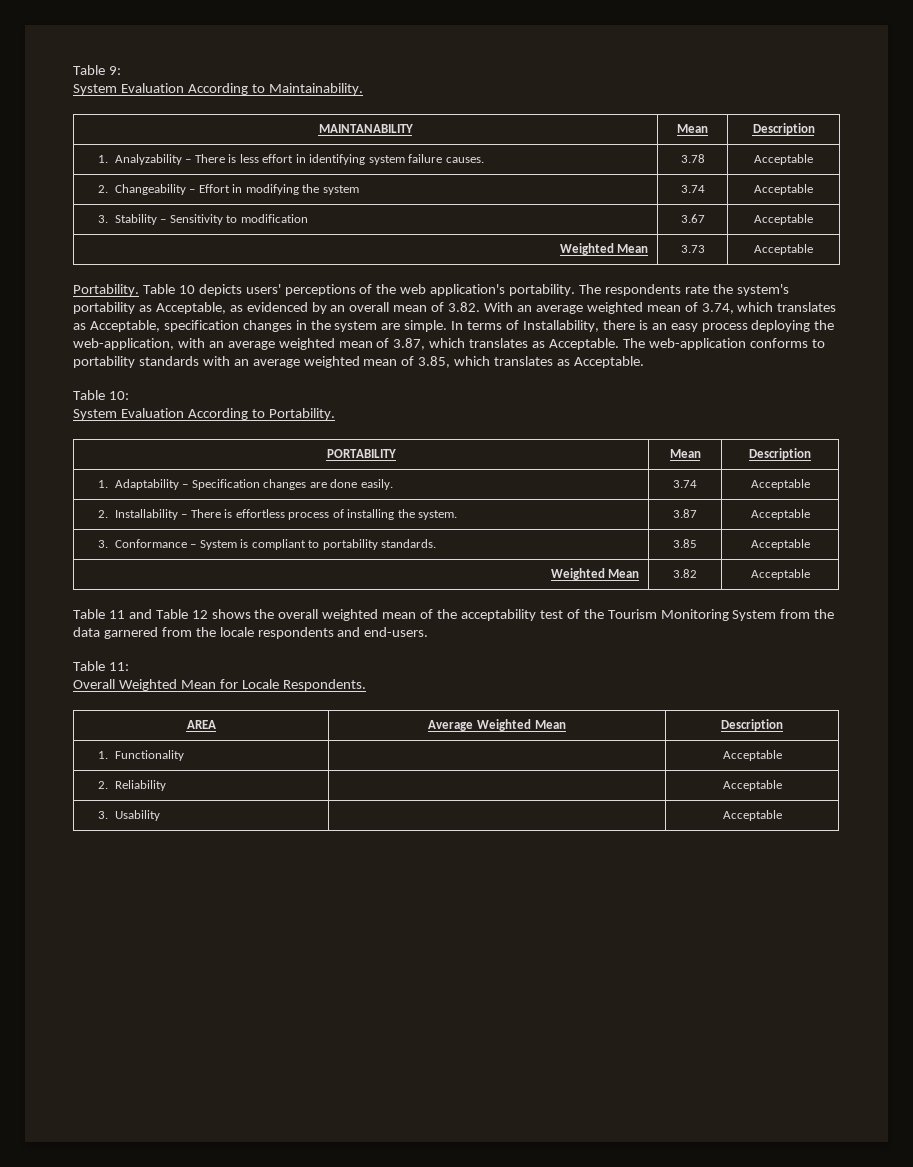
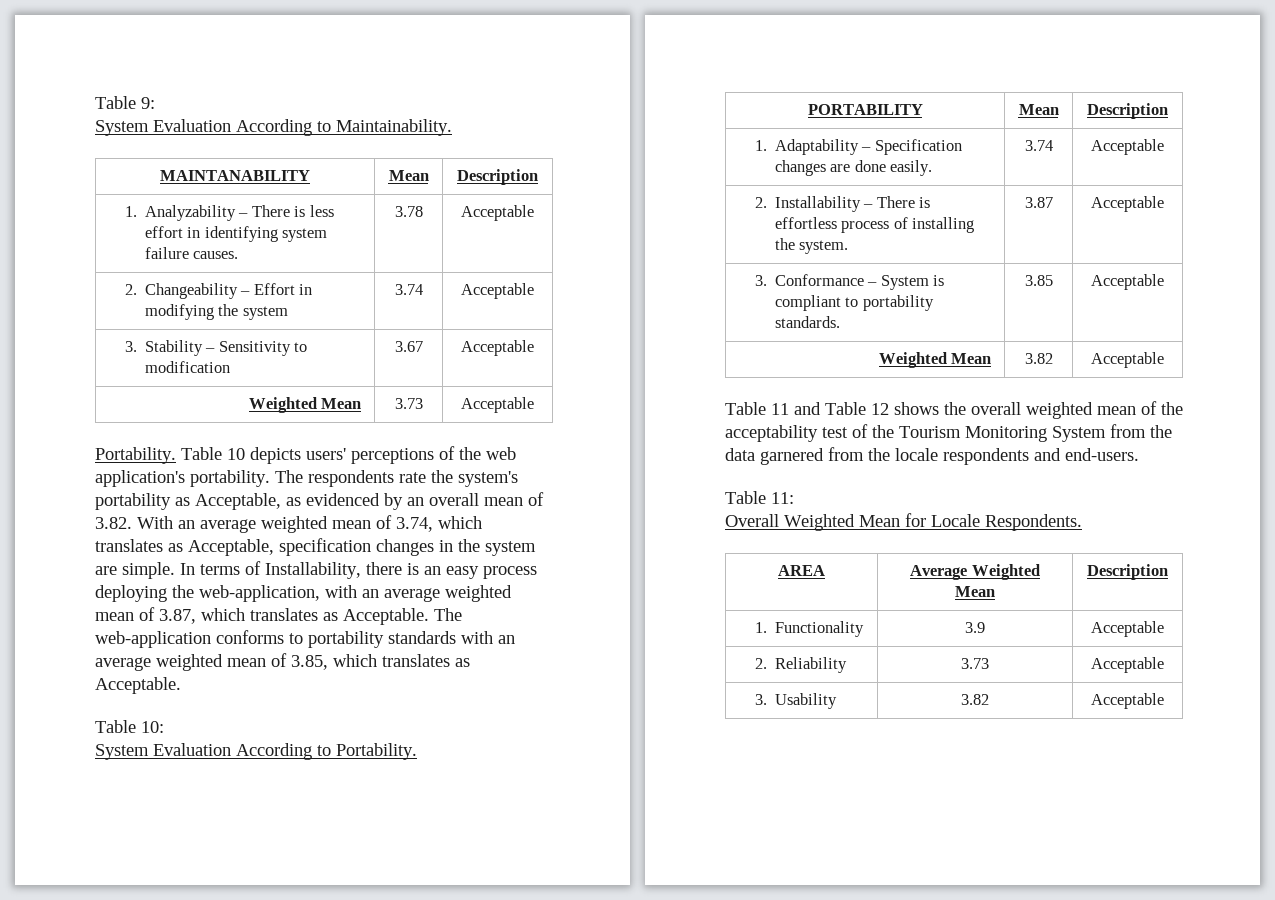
(184, 755) none -> [965,622,985,633] 3.9
(166, 785) none -> [961,658,989,669] 3.73
(160, 815) none -> [961,694,989,705] 3.82

